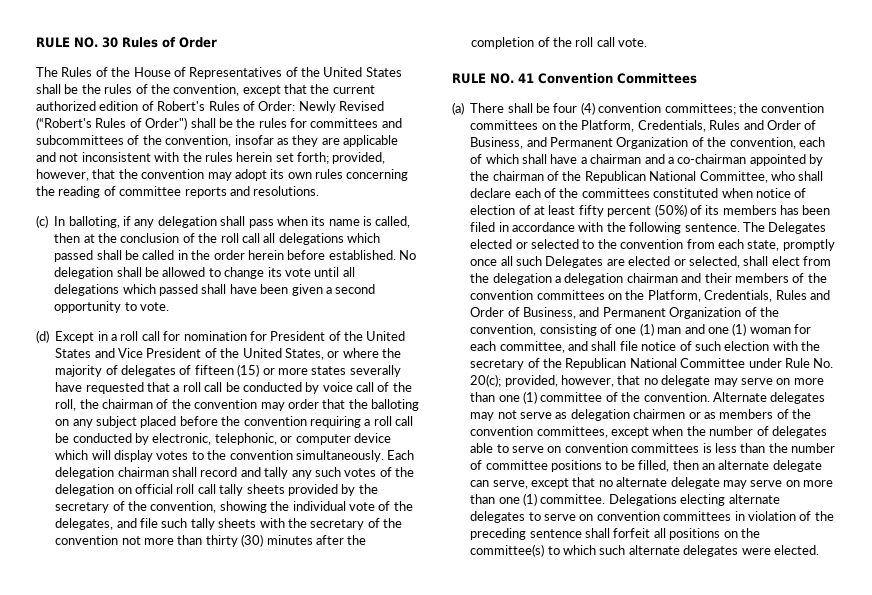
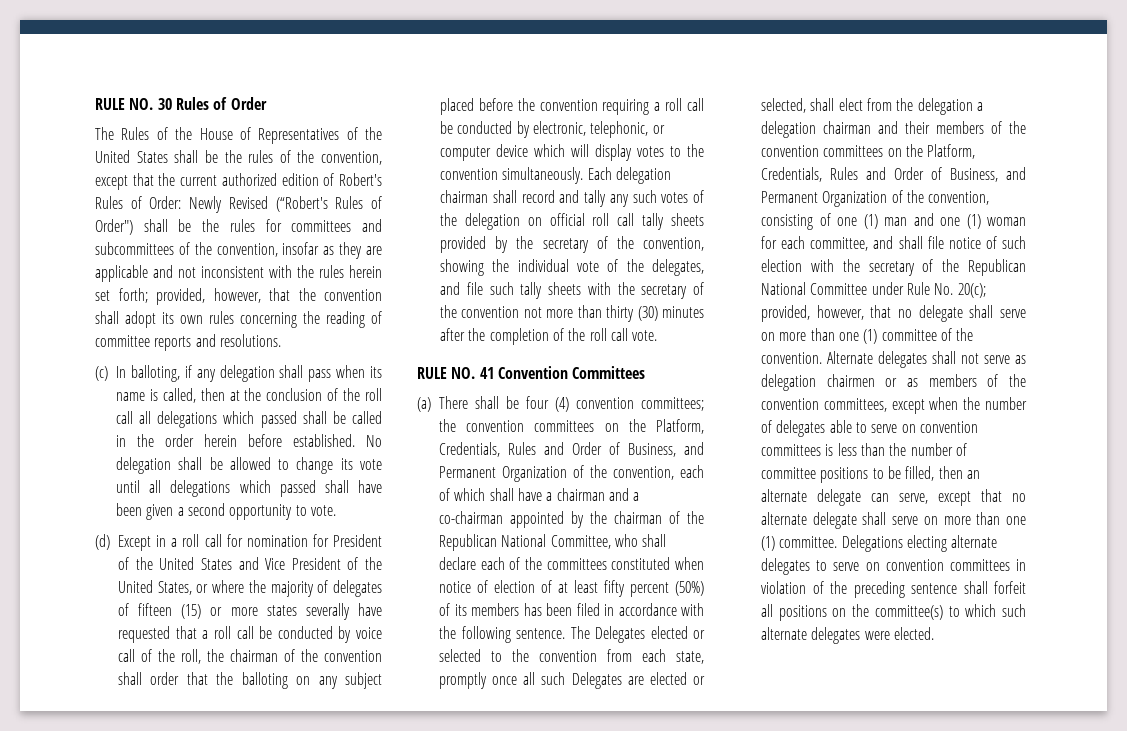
[207,172,232,181] may -> [95,311,119,324] shall
[260,402,285,411] may -> [118,672,142,685] shall
[713,378,738,387] may -> [969,305,994,318] shall
[470,412,495,421] may -> [932,351,956,364] shall
[722,480,747,489] may -> [862,512,887,525] shall

